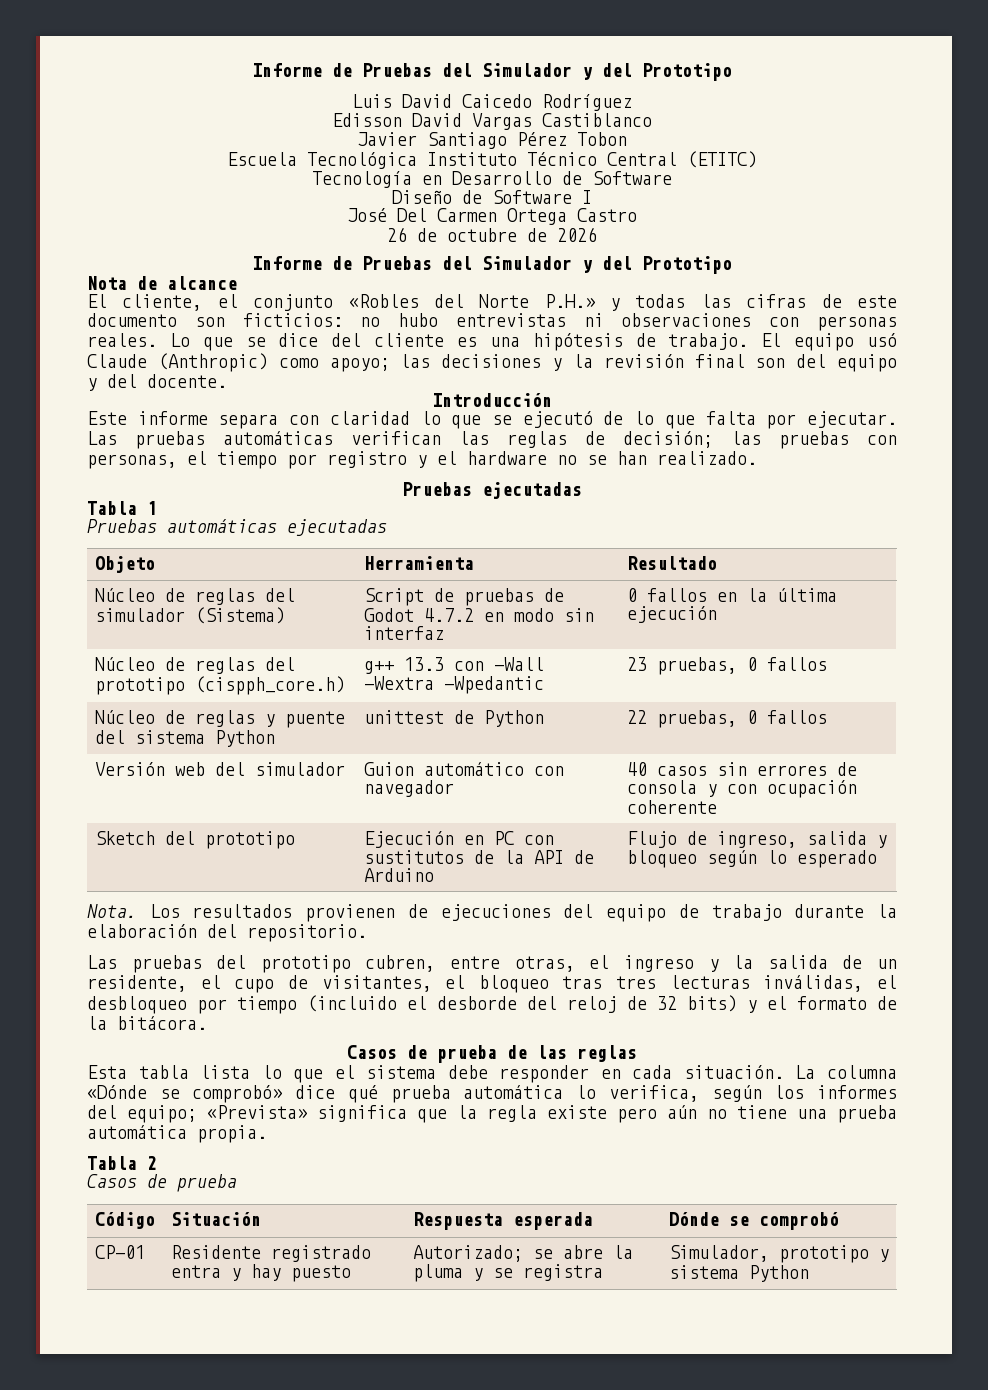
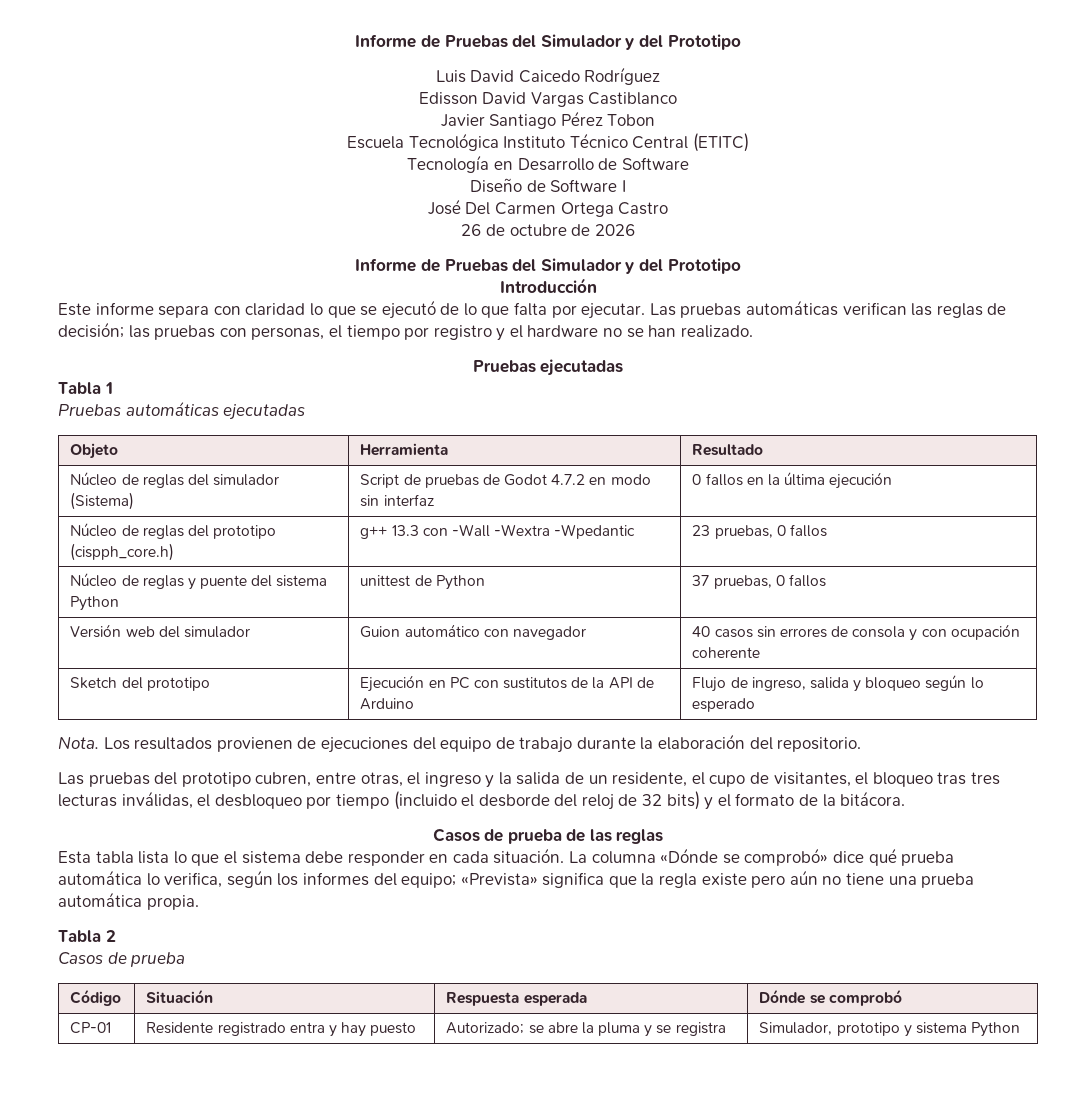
[87,276,237,290] [87,294,897,311] [87,313,898,331] [87,333,898,351] [87,353,898,372] [87,374,227,391] // Nota de alcance // El cliente, el conjunto «Robles del Norte P.H.» y todas las cifras de este documento son ficticios: no hubo entrevistas ni observaciones con personas reales. Lo que se dice del cliente es una hipótesis de trabajo. El equipo usó Claude (Anthropic) como apoyo; las decisiones y la revisión final son del equipo y del docente. -> (741, 266) none
[626,710,647,724] 22 -> [692,575,710,586] 37

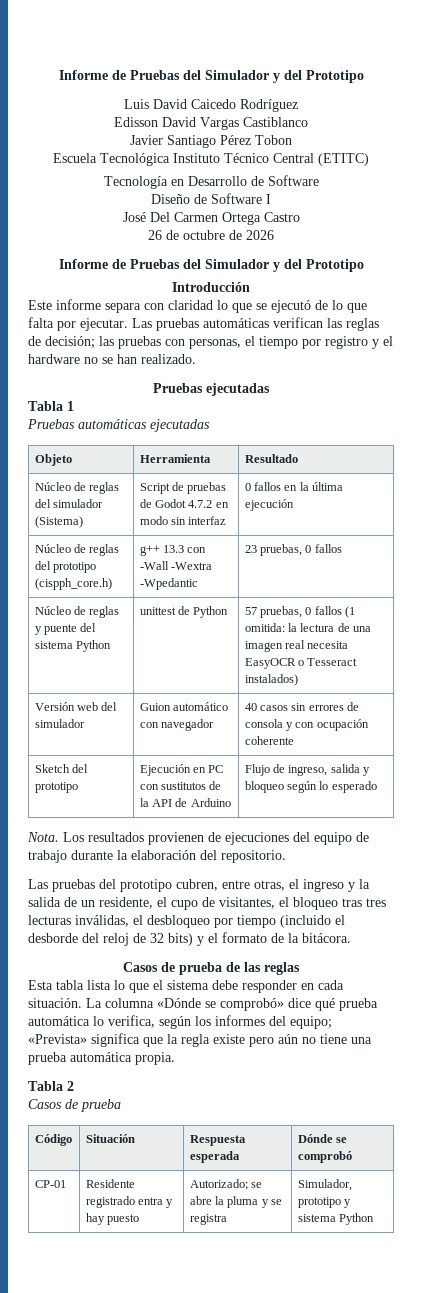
[692,574,826,589] 37 pruebas, 0 fallos -> [244,606,356,618] [244,623,372,632] [244,640,349,652] [244,658,358,669] [244,674,298,686] 57 pruebas, 0 fallos (1 omitida: la lectura de una imagen real necesita EasyOCR o Tesseract instalados)

